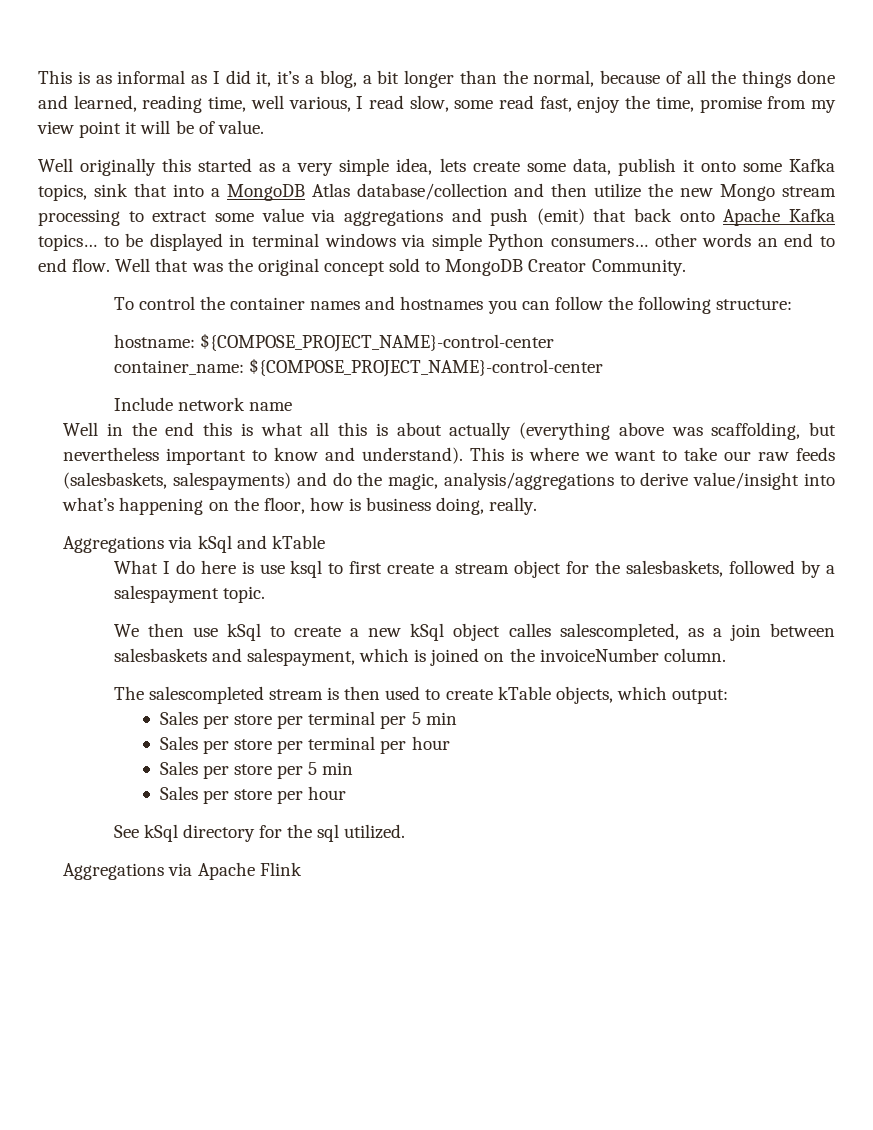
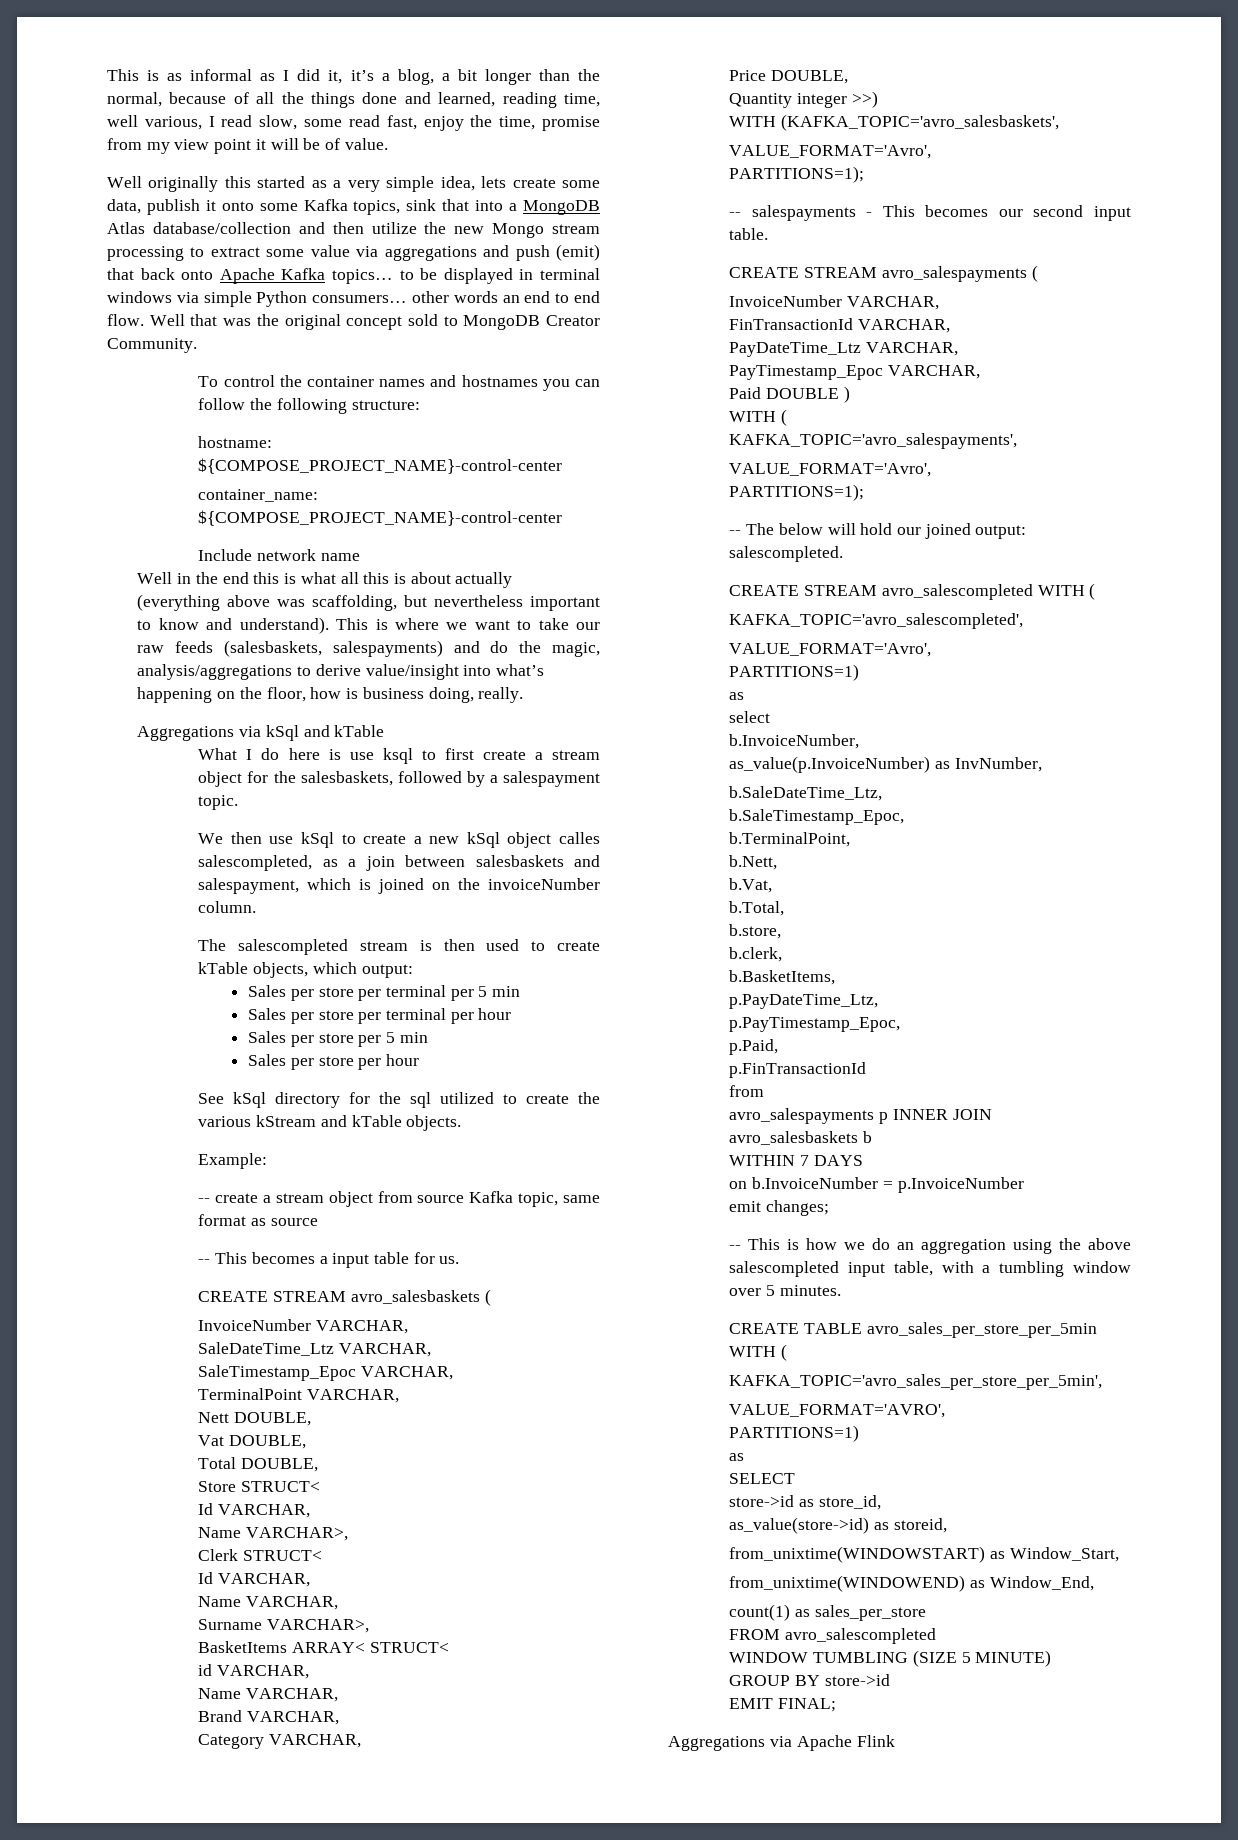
[344,824,406,839] utilized. -> [440,1092,600,1104] [198,1115,462,1131] [198,1153,268,1169] [198,1191,600,1207] [198,1214,318,1226] [198,1252,460,1268] [198,1289,491,1306] [198,1319,409,1334] [198,1342,432,1357] [198,1365,454,1381] [198,1388,400,1403] [198,1412,312,1426] [198,1435,307,1449] [198,1457,319,1472] [198,1481,321,1492] [198,1503,311,1518] [198,1527,349,1541] [198,1549,323,1561] [198,1572,311,1587] [198,1596,339,1610] [198,1619,370,1633] [198,1641,449,1653] [198,1664,310,1679] [198,1688,339,1702] [198,1710,340,1725] [198,1734,362,1749] [729,70,849,84] [729,91,878,108] [729,114,1060,131] [729,145,932,159] [729,166,865,183] [729,205,1131,221] [729,228,769,240] [729,265,1038,282] [729,295,940,310] [729,318,951,333] [729,342,959,357] [729,365,981,380] [729,386,850,403] [729,409,788,426] [729,433,1018,449] [729,463,932,477] [729,484,865,501] [729,523,1027,539] [729,546,844,562] [729,583,1096,600] [729,613,1024,629] [729,643,932,657] [729,664,860,681] [729,692,745,700] [729,711,771,723] [729,734,860,749] [729,756,1042,773] [729,786,883,801] [729,809,905,825] [729,832,851,847] [729,855,778,870] [729,878,773,893] [729,901,785,916] [729,924,782,939] [729,947,783,962] [729,970,836,985] [729,994,879,1009] [729,1017,901,1032] [729,1039,779,1055] [729,1062,867,1078] [729,1085,765,1097] [729,1108,992,1124] [729,1131,873,1145] [729,1155,863,1166] [729,1177,1024,1193] [729,1200,830,1216] [729,1238,1131,1254] [729,1261,1131,1277] [729,1285,841,1296] [729,1322,1097,1338] [729,1344,788,1361] [729,1374,1103,1390] [729,1404,946,1418] [729,1425,860,1442] [729,1453,745,1461] [729,1473,796,1484] [729,1495,881,1510] [729,1517,947,1534] [729,1546,1119,1563] [729,1575,1094,1592] [729,1604,926,1621] [729,1628,937,1644] [729,1650,1052,1667] [729,1674,890,1686] [729,1698,837,1712] utilized to create the various kStream and kTable objects. // Example: // -- create a stream object from source Kafka topic, same format as source // -- This becomes a input table for us. // CREATE STREAM avro_salesbaskets ( // InvoiceNumber VARCHAR, // SaleDateTime_Ltz VARCHAR, // SaleTimestamp_Epoc VARCHAR, // TerminalPoint VARCHAR, // Nett DOUBLE, // Vat DOUBLE, // Total DOUBLE, // Store STRUCT< // Id VARCHAR, // Name VARCHAR>, // Clerk STRUCT< // Id VARCHAR, // Name VARCHAR, // Surname VARCHAR>, // BasketItems ARRAY< STRUCT< // id VARCHAR, // Name VARCHAR, // Brand VARCHAR, // Category VARCHAR, // Price DOUBLE, // Quantity integer >>) // WITH (KAFKA_TOPIC='avro_salesbaskets', // VALUE_FORMAT='Avro', // PARTITIONS=1); // -- salespayments - This becomes our second input table. // CREATE STREAM avro_salespayments ( // InvoiceNumber VARCHAR, // FinTransactionId VARCHAR, // PayDateTime_Ltz VARCHAR, // PayTimestamp_Epoc VARCHAR, // Paid DOUBLE ) // WITH ( // KAFKA_TOPIC='avro_salespayments', // VALUE_FORMAT='Avro', // PARTITIONS=1); // -- The below will hold our joined output: salescompleted. // CREATE STREAM avro_salescompleted WITH ( // KAFKA_TOPIC='avro_salescompleted', // VALUE_FORMAT='Avro', // PARTITIONS=1) // as // select // b.InvoiceNumber, // as_value(p.InvoiceNumber) as InvNumber, // b.SaleDateTime_Ltz, // b.SaleTimestamp_Epoc, // b.TerminalPoint, // b.Nett, // b.Vat, // b.Total, // b.store, // b.clerk, // b.BasketItems, // p.PayDateTime_Ltz, // p.PayTimestamp_Epoc, // p.Paid, // p.FinTransactionId // from // avro_salespayments p INNER JOIN // avro_salesbaskets b // WITHIN 7 DAYS // on b.InvoiceNumber = p.InvoiceNumber // emit changes; // -- This is how we do an aggregation using the above salescompleted input table, with a tumbling window over 5 minutes. // CREATE TABLE avro_sales_per_store_per_5min WITH ( // KAFKA_TOPIC='avro_sales_per_store_per_5min', // VALUE_FORMAT='AVRO', // PARTITIONS=1) // as // SELECT // store->id as store_id, // as_value(store->id) as storeid, // from_unixtime(WINDOWSTART) as Window_Start, // from_unixtime(WINDOWEND) as Window_End, // count(1) as sales_per_store // FROM avro_salescompleted // WINDOW TUMBLING (SIZE 5 MINUTE) // GROUP BY store->id // EMIT FINAL;

